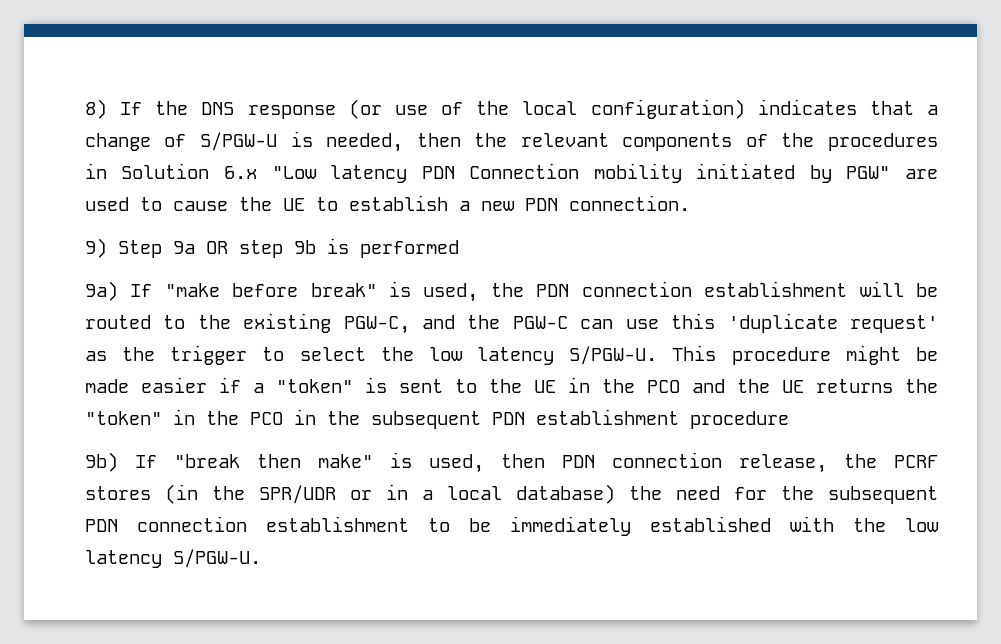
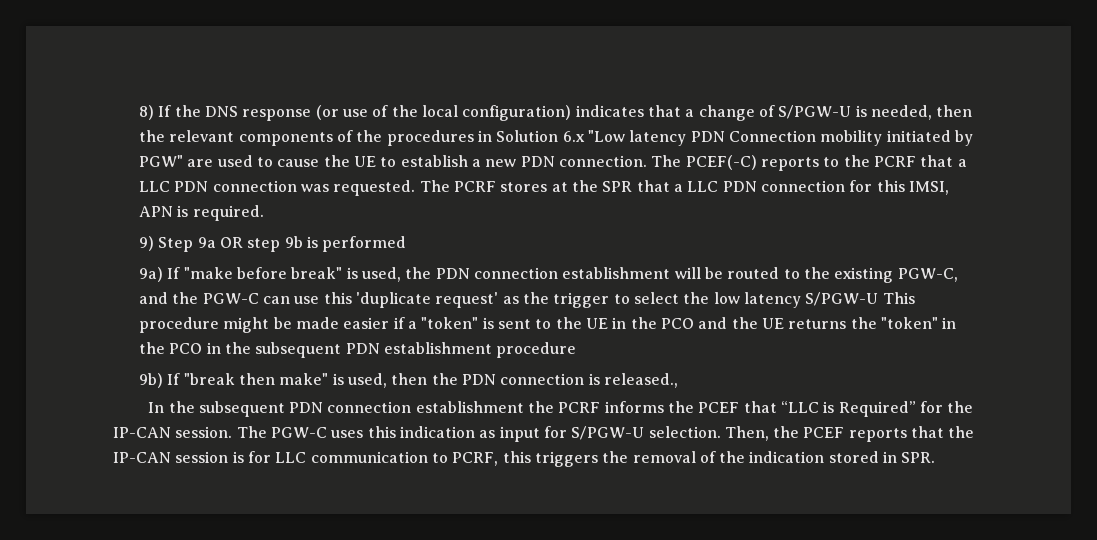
(690, 203) none -> [651,155,967,171] [139,180,949,196] [139,205,264,221] The PCEF(-C) reports to the PCRF that a LLC PDN connection was requested. The PCRF stores at the SPR that a LLC PDN connection for this IMSI, APN is required.
[569,346,658,365] S/PGW-U. -> [805,292,879,306] S/PGW-U
[561,452,939,473] [84,484,767,504] PDN connection release, the PCRF stores (in the SPR/UDR or in a local database) the need for -> [431,373,678,388] [148,402,165,413] the PDN connection is released., // In
[427,516,940,536] [84,549,261,568] to be immediately established with the low latency S/PGW-U. -> [528,401,974,417] [113,426,975,442] [113,451,936,467] the PCRF informs the PCEF that “LLC is Required” for the IP-CAN session. The PGW-C uses this indication as input for S/PGW-U selection. Then, the PCEF reports that the IP-CAN session is for LLC communication to PCRF, this triggers the removal of the indication stored in SPR.

